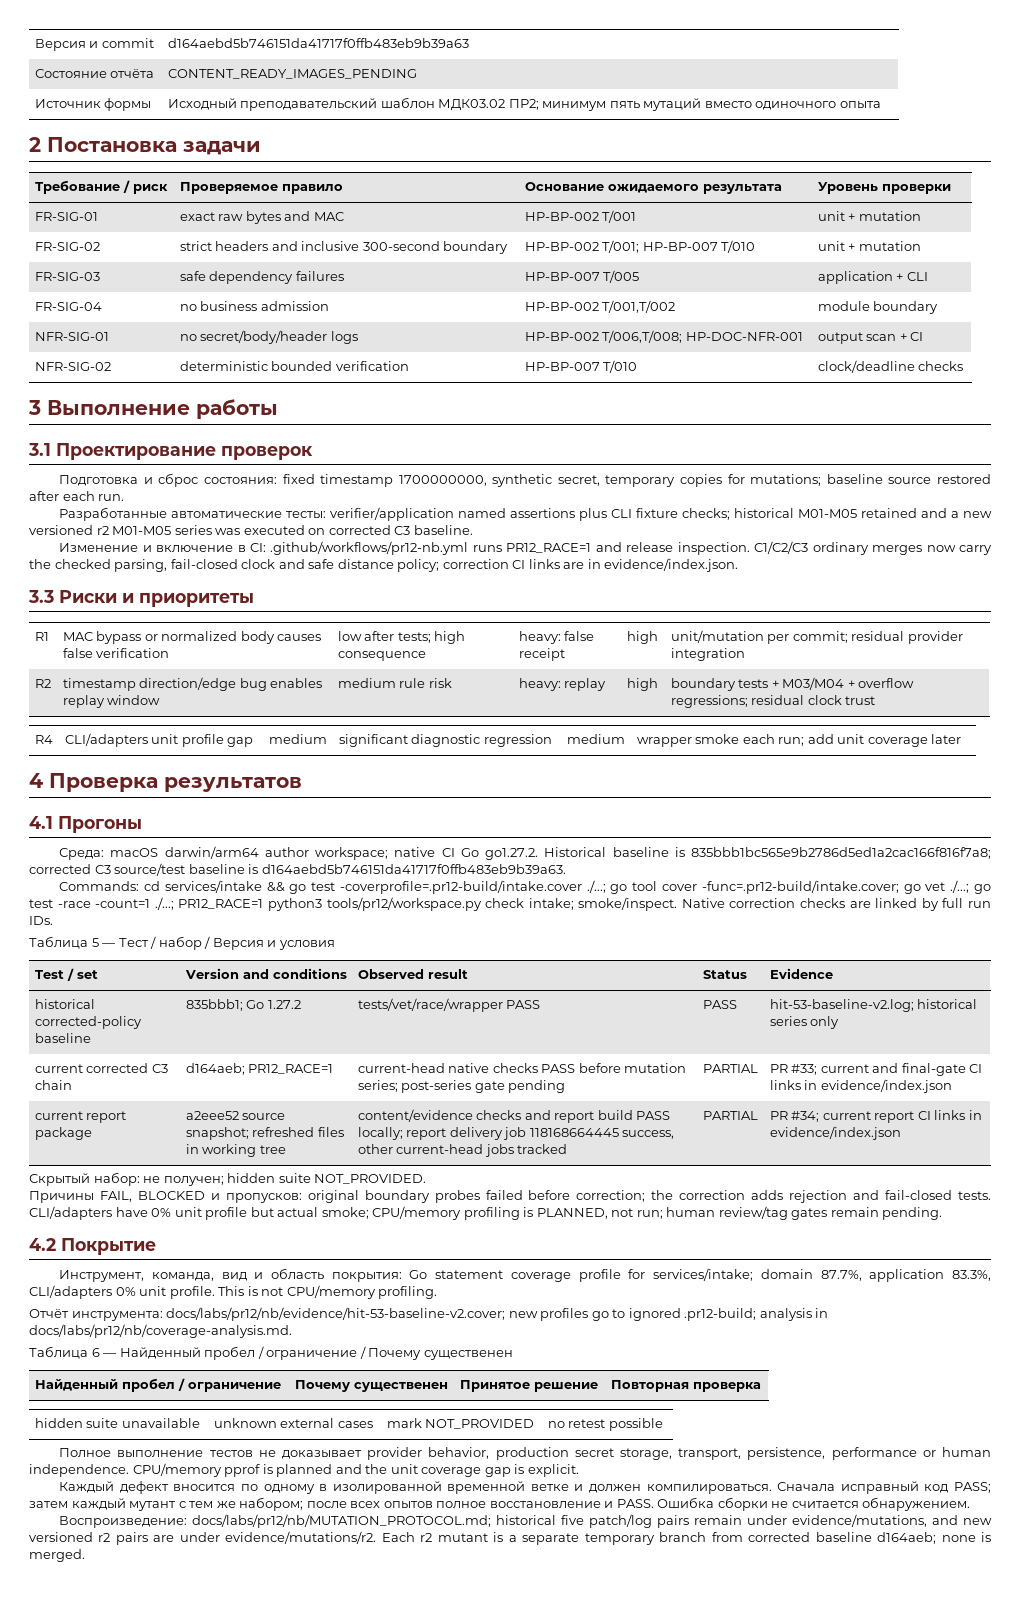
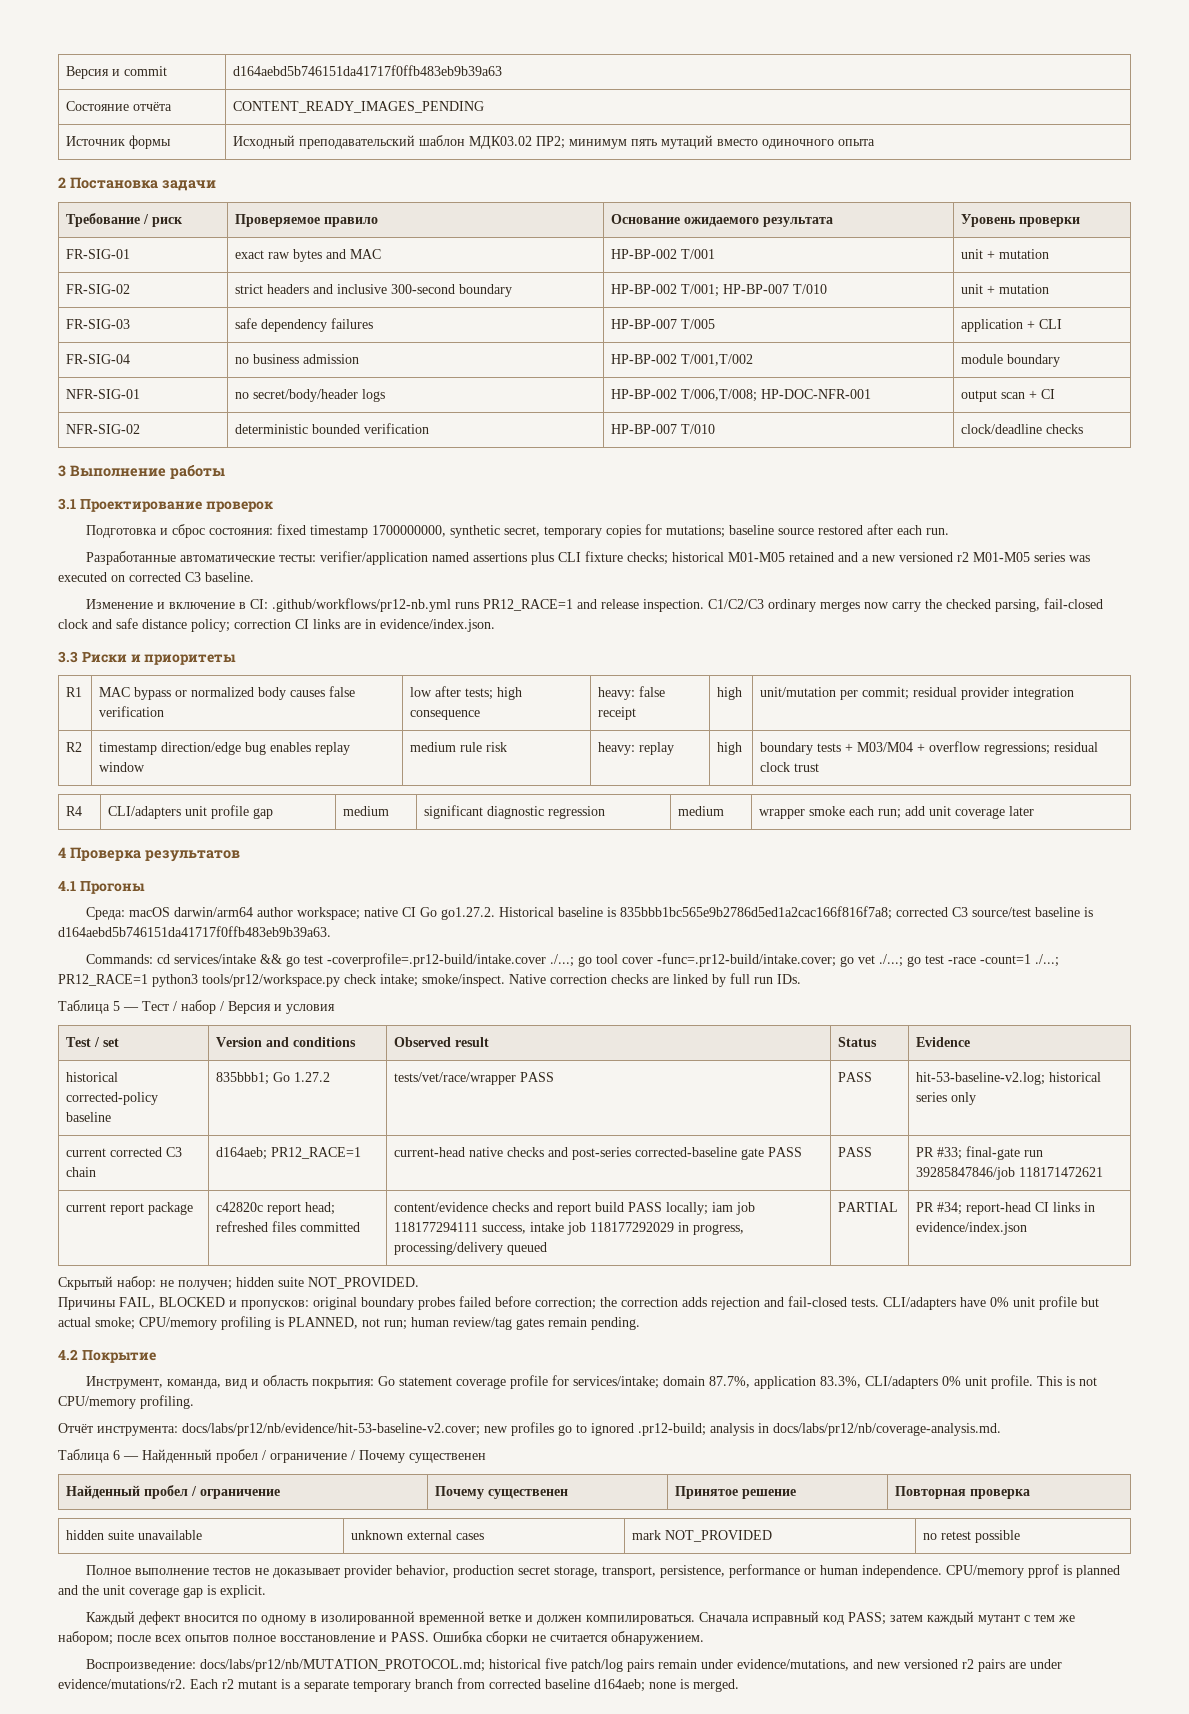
[541,1063,687,1073] [357,1080,566,1093] [702,1064,758,1073] [769,1063,983,1076] [769,1079,952,1093] [34,1111,127,1123] [34,1127,92,1140] [185,1111,286,1120] [185,1127,344,1140] [185,1144,286,1157] PASS before mutation series; post-series gate pending | PARTIAL | PR #33; current and final-gate CI links in evidence/index.json // current report package | a2eee52 source snapshot; refreshed files in working tree -> [548,1147,803,1160] [838,1147,873,1157] [916,1146,1044,1160] [916,1167,1104,1180] [66,1202,194,1215] [216,1202,336,1215] [216,1221,361,1232] and post-series corrected-baseline gate PASS | PASS | PR #33; final-gate run 39285847846/job 118171472621 // current report package | c42820c report head; refreshed files committed
[406,1127,675,1140] [357,1144,568,1157] report delivery job 118168664445 success, other current-head jobs tracked -> [712,1202,756,1215] [394,1222,745,1235] [394,1242,548,1255] iam job 118177294111 success, intake job 118177292029 in progress, processing/delivery queued
[822,1111,915,1123] current report -> [966,1202,1032,1215] report-head

